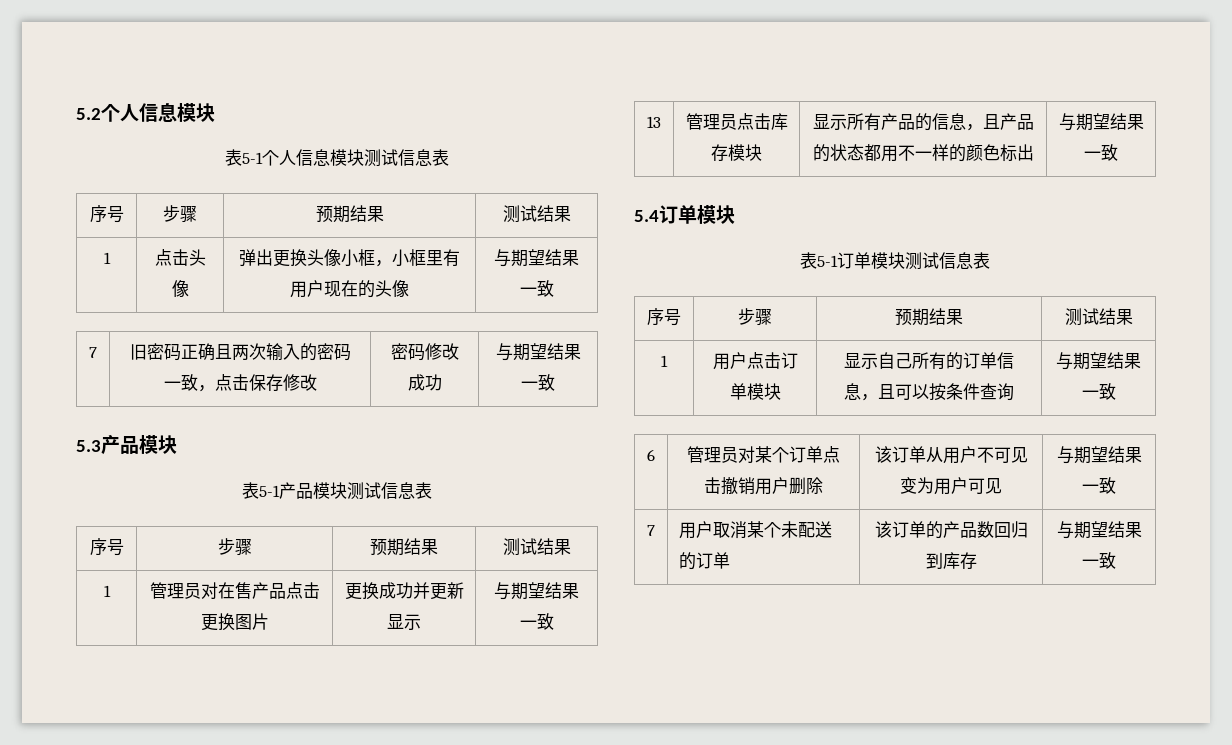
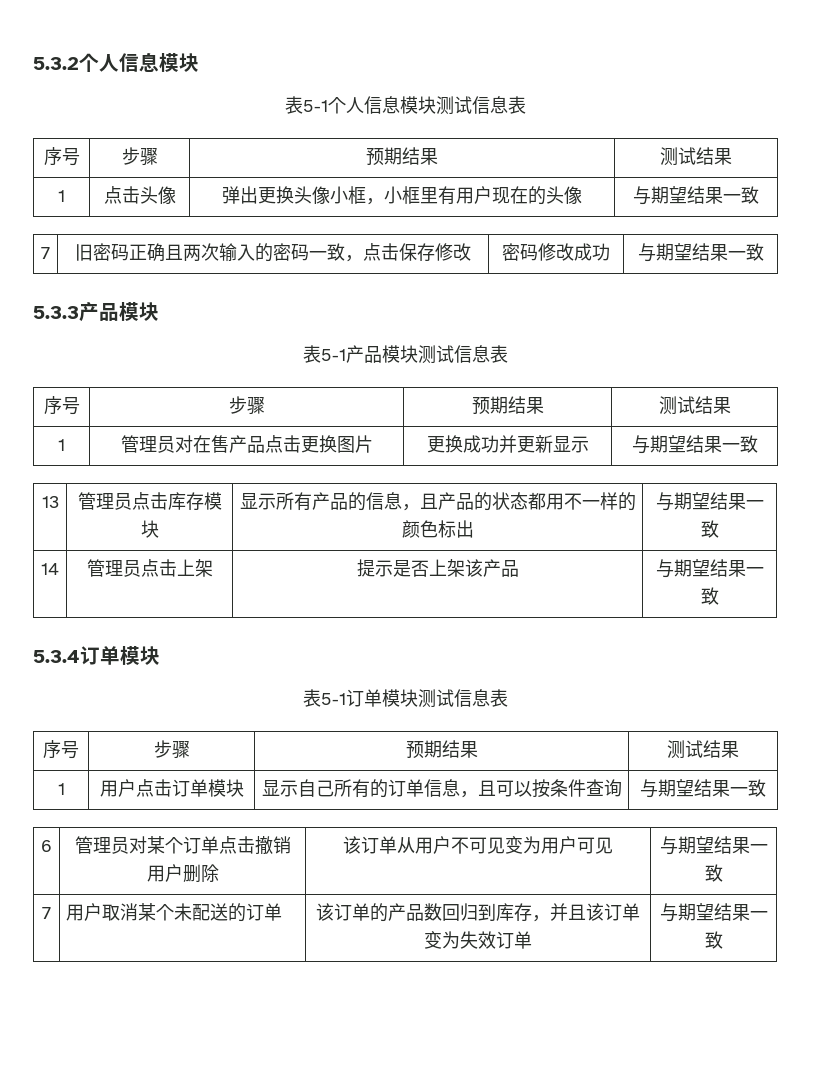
[76,108,101,120] 5.2 -> [33,57,79,70] 5.3.2
[76,440,101,452] 5.3 -> [33,306,79,319] 5.3.3
[634,210,659,222] // 5.4 -> [41,563,59,575] [86,559,213,577] [356,559,519,577] [655,559,764,578] [700,587,719,605] [33,650,80,663] // 14 | 管理员点击上架 | 提示是否上架该产品 | 与期望结果一致 // 5.3.4
(977, 560) none -> [532,903,640,922] [424,931,532,949] ，并且该订单变为失效订单

